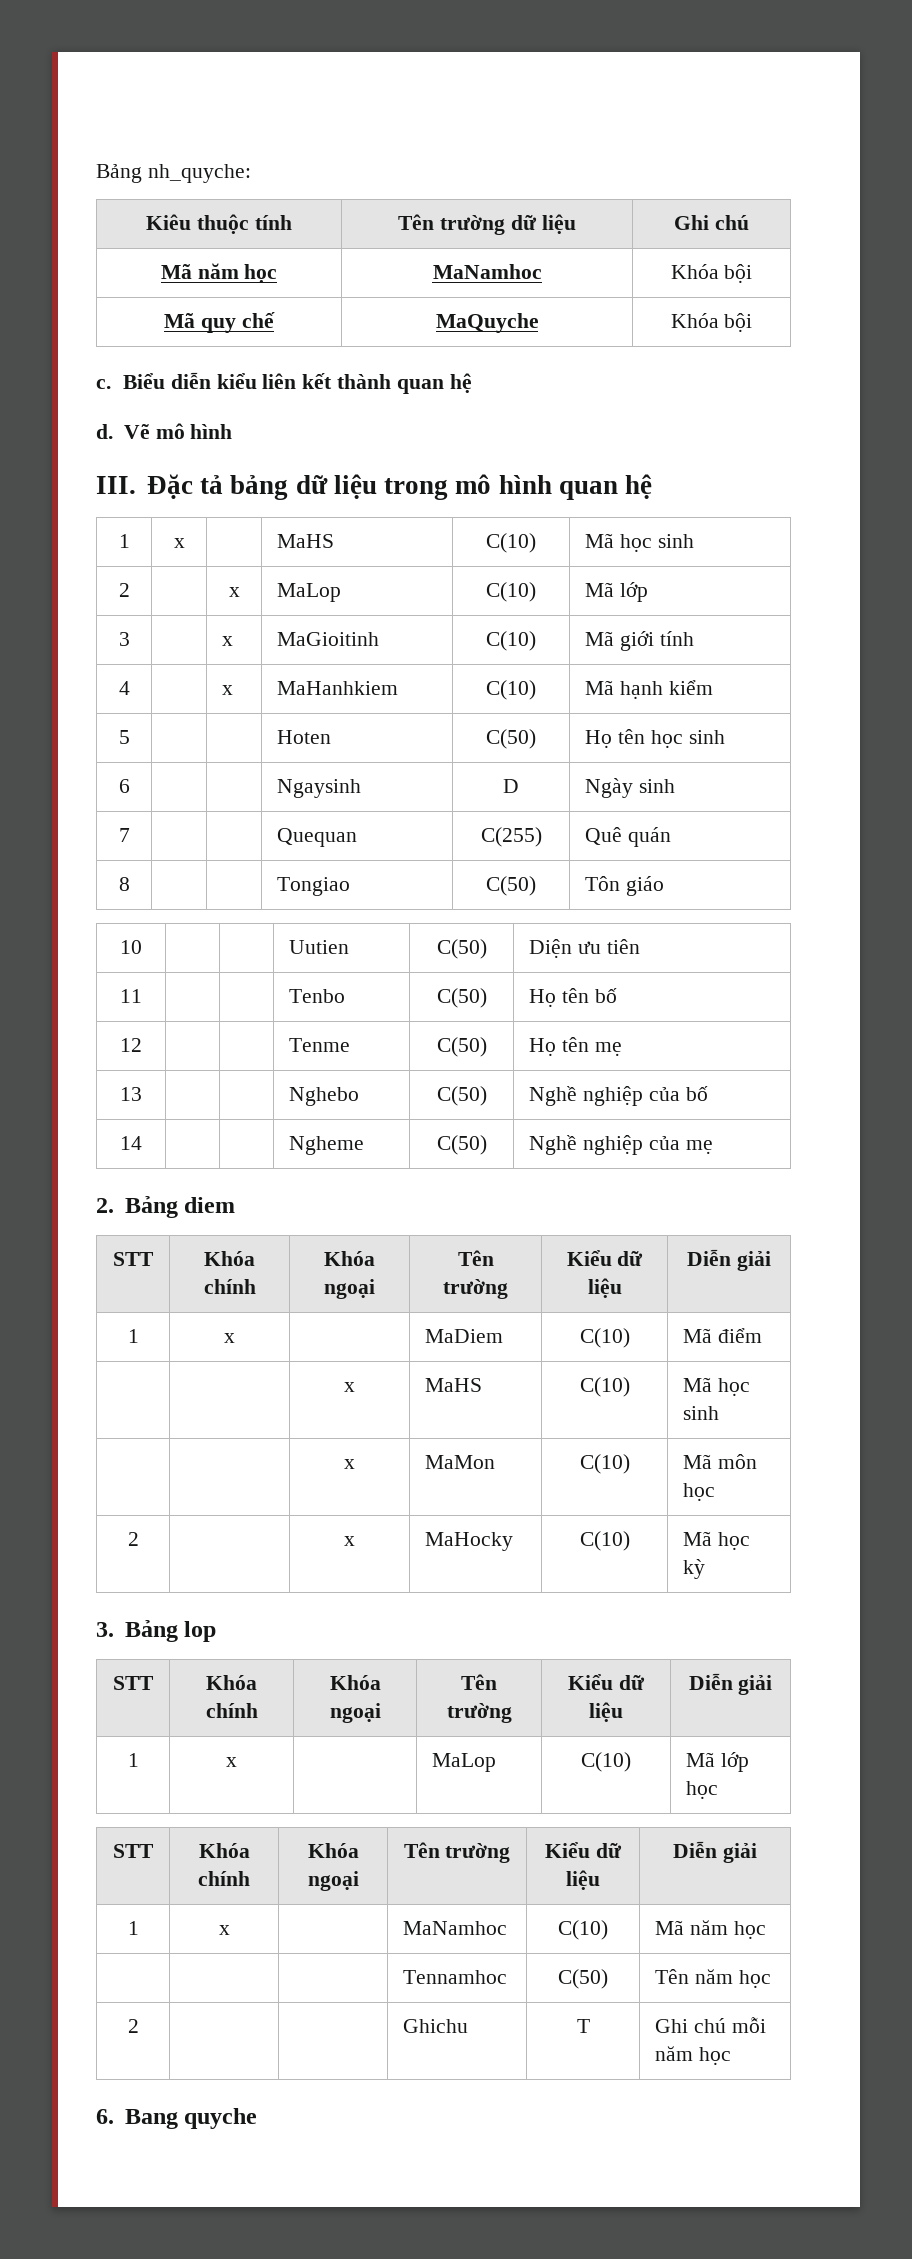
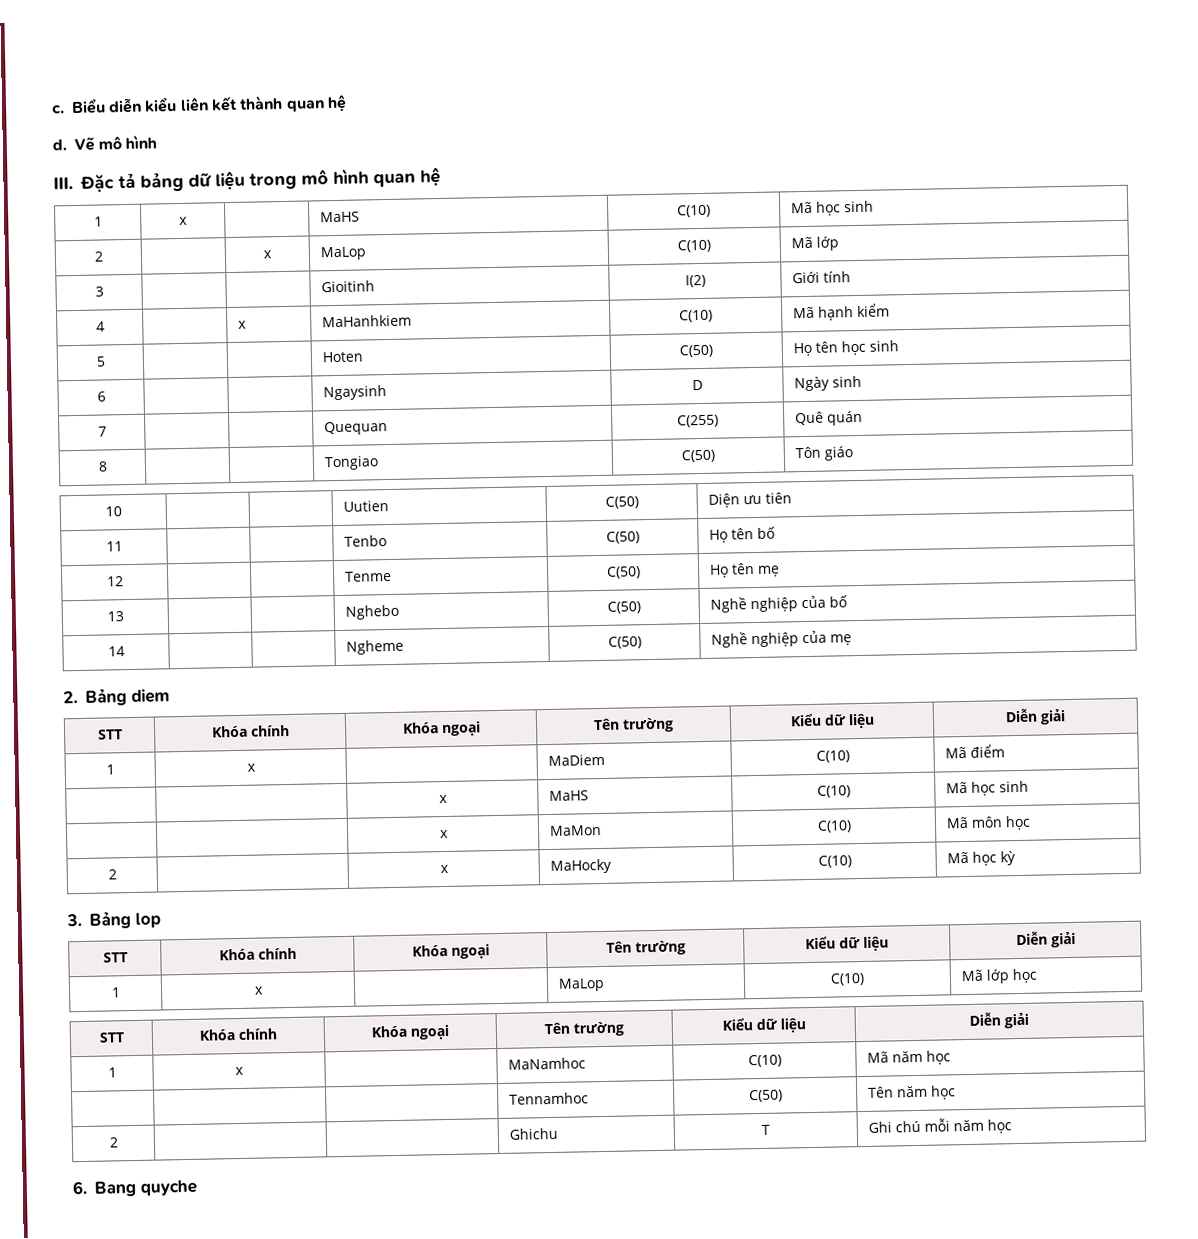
[96,164,251,183] [146,214,292,234] [398,214,576,235] [674,215,749,230] [160,263,278,283] [432,264,542,279] [670,264,753,283] [164,312,275,333] [435,313,539,333] [670,313,753,332] Bảng nh_quyche: // Kiêu thuộc tính | Tên trường dữ liệu | Ghi chú // Mã năm học | MaNamhoc | Khóa bội // Mã quy chế | MaQuyche | Khóa bội // -> (52, 109) none
[222,636,234,646] [277,632,380,646] [486,631,536,651] [585,631,655,651] x | MaGioitinh | C(10) | Mã giới -> [321,280,376,293] [684,274,706,288] [792,271,821,284] | Gioitinh | I(2) | Giới

